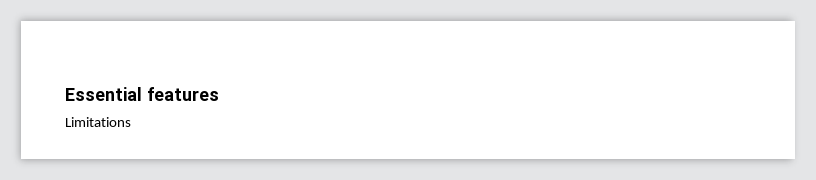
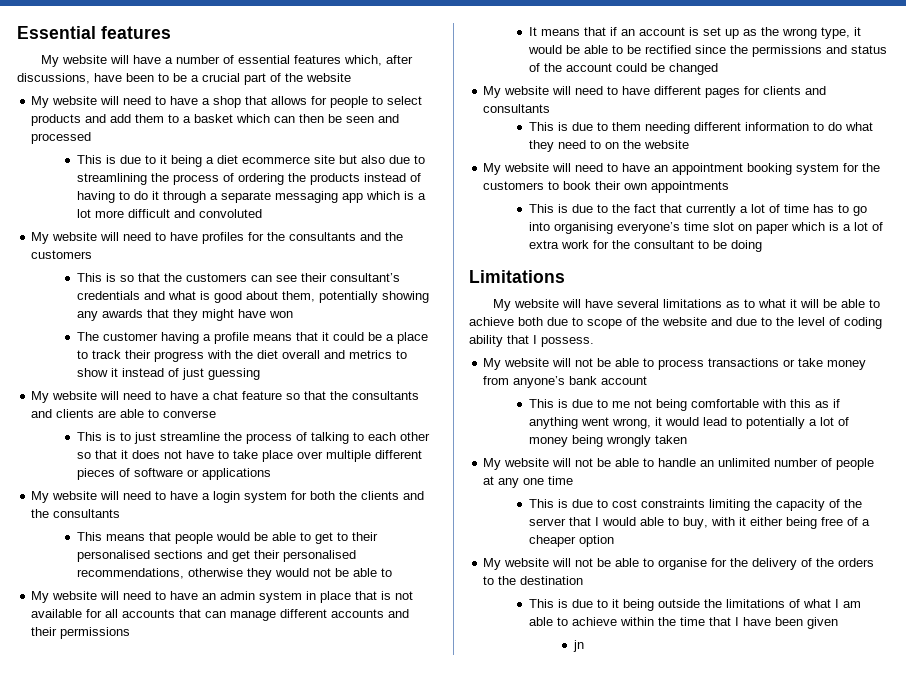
[65,117,131,127] Limitations -> [41,55,414,67] [17,73,351,85] [31,96,423,108] [31,114,400,126] [31,132,92,144] [76,155,425,167] [76,173,421,185] [76,191,426,203] [76,209,262,218] [31,232,404,244] [31,250,93,259] [76,273,400,282] [76,291,429,303] [76,309,293,321] [76,332,428,344] [76,350,407,362] [76,368,260,380] [31,391,420,403] [31,409,217,418] [76,432,430,444] [76,450,422,462] [76,468,271,480] [31,491,425,503] [31,509,121,518] [76,532,378,544] [76,550,356,562] [76,568,392,580] [31,591,414,603] [31,609,410,621] [31,627,131,639] [528,27,861,39] [527,45,887,57] [528,63,718,75] [483,86,827,98] [483,104,551,113] [528,122,873,134] [528,140,689,152] [483,163,881,175] [483,181,730,193] [528,204,867,216] [528,222,883,234] [528,240,762,252] [469,270,565,283] [493,299,881,311] [469,317,882,329] [469,335,594,347] [483,358,867,370] [483,376,648,388] [528,399,840,411] [528,417,849,429] [528,435,687,447] [483,458,875,470] [483,476,574,488] [528,499,862,511] [528,517,870,529] [528,535,614,547] [483,558,875,570] [483,576,584,585] [528,599,861,611] [528,617,838,629] [573,640,585,652] My website will have a number of essential features which, after discussions, have been to be a crucial part of the website // My website will need to have a shop that allows for people to select products and add them to a basket which can then be seen and processed // This is due to it being a diet ecommerce site but also due to streamlining the process of ordering the products instead of having to do it through a separate messaging app which is a lot more difficult and convoluted // My website will need to have profiles for the consultants and the customers // This is so that the customers can see their consultant’s credentials and what is good about them, potentially showing any awards that they might have won // The customer having a profile means that it could be a place to track their progress with the diet overall and metrics to show it instead of just guessing // My website will need to have a chat feature so that the consultants and clients are able to converse // This is to just streamline the process of talking to each other so that it does not have to take place over multiple different pieces of software or applications // My website will need to have a login system for both the clients and the consultants // This means that people would be able to get to their personalised sections and get their personalised recommendations, otherwise they would not be able to // My website will need to have an admin system in place that is not available for all accounts that can manage different accounts and their permissions // It means that if an account is set up as the wrong type, it would be able to be rectified since the permissions and status of the account could be changed // My website will need to have different pages for clients and consultants // This is due to them needing different information to do what they need to on the website // My website will need to have an appointment booking system for the customers to book their own appointments // This is due to the fact that currently a lot of time has to go into organising everyone’s time slot on paper which is a lot of extra work for the consultant to be doing // Limitations // My website will have several limitations as to what it will be able to achieve both due to scope of the website and due to the level of coding ability that I possess. // My website will not be able to process transactions or take money from anyone’s bank account // This is due to me not being comfortable with this as if anything went wrong, it would lead to potentially a lot of money being wrongly taken // My website will not be able to handle an unlimited number of people at any one time // This is due to cost constraints limiting the capacity of the server that I would able to buy, with it either being free of a cheaper option // My website will not be able to organise for the delivery of the orders to the destination // This is due to it being outside the limitations of what I am able to achieve within the time that I have been given // jn

